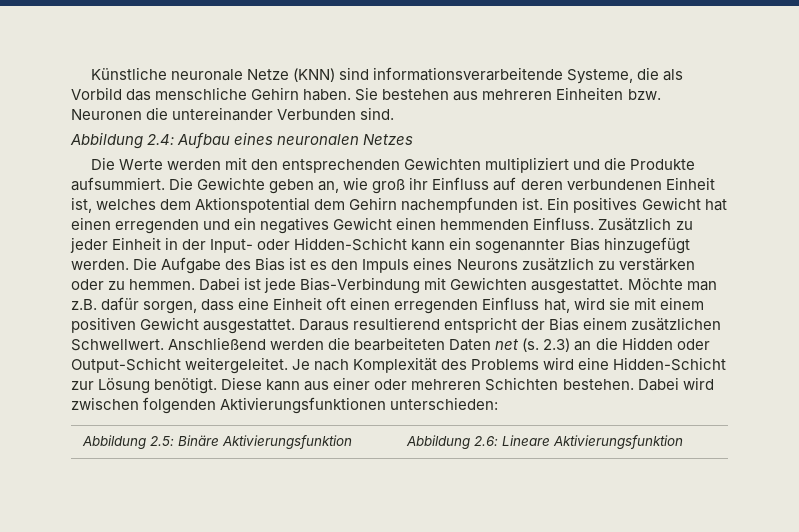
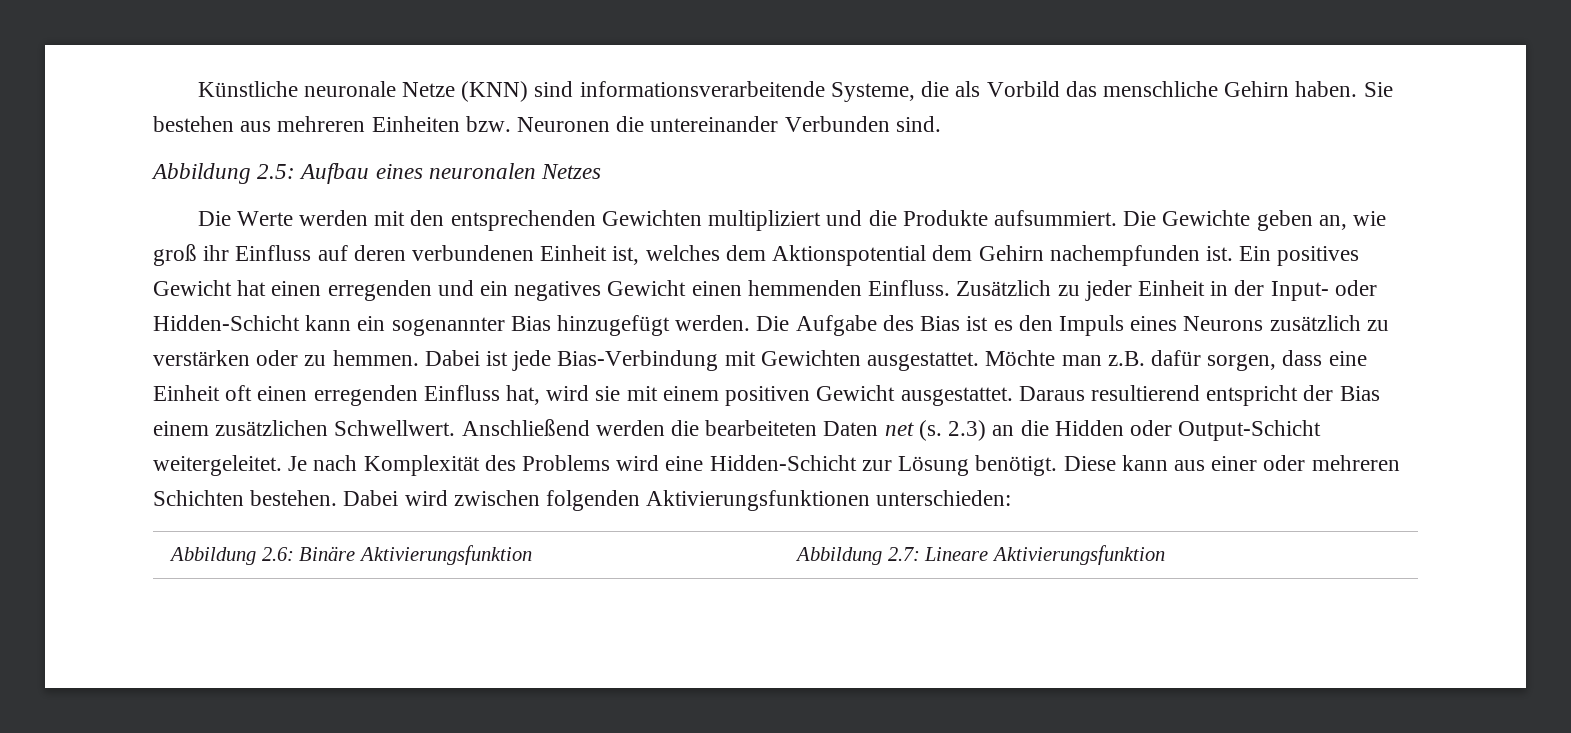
[147,134,175,145] 2.4: -> [257,164,296,179] 2.5:
[149,436,174,446] 2.5: -> [261,547,294,561] 2.6:
[473,436,498,446] 2.6: -> [887,547,920,561] 2.7:

